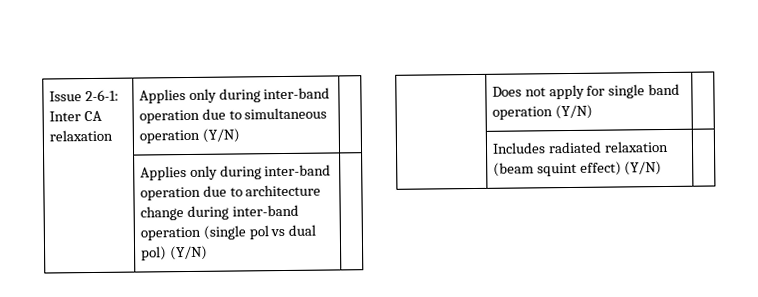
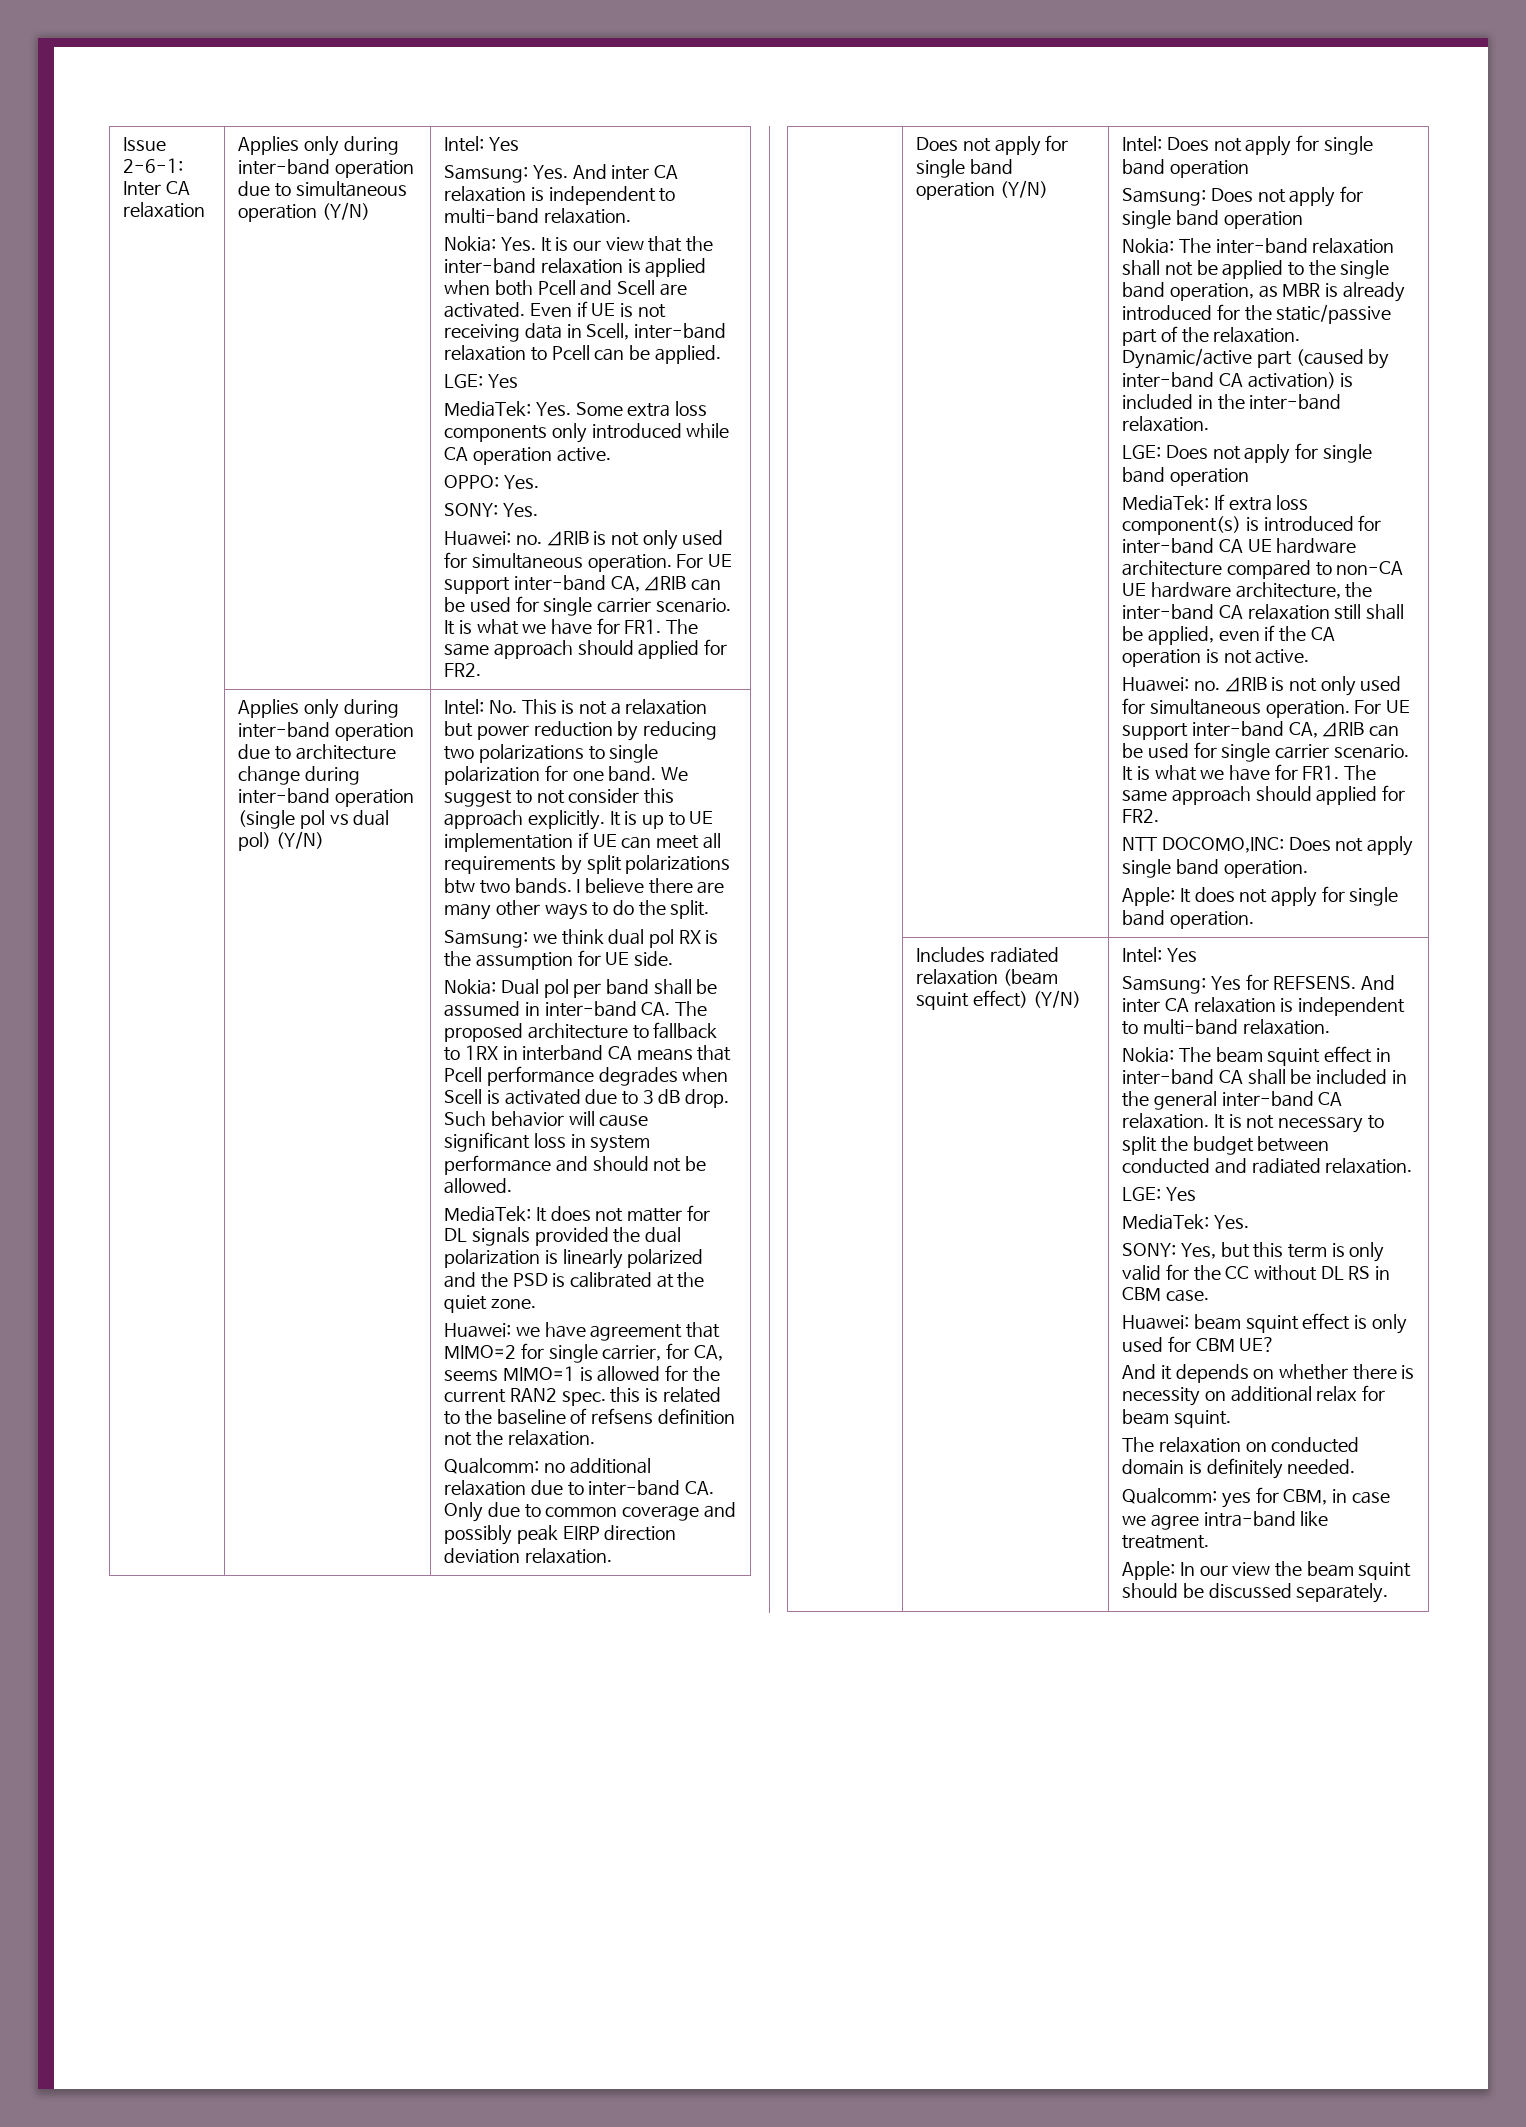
(240, 135) none -> [444,136,519,152] [444,164,678,183] [444,186,676,205] [444,208,631,224] [444,236,714,252] [444,258,707,277] [444,280,687,296] [444,301,666,318] [444,323,727,342] [444,345,721,364] [444,374,518,388] [444,401,707,417] [444,423,730,443] [444,447,611,465] [444,475,539,489] [444,503,538,517] [444,530,724,550] [444,552,733,572] [444,575,722,594] [444,596,731,616] [444,618,699,635] [444,639,728,659] [444,663,482,677] Intel: Yes // Samsung: Yes. And inter CA relaxation is independent to multi-band relaxation. // Nokia: Yes. It is our view that the inter-band relaxation is applied when both Pcell and Scell are activated. Even if UE is not receiving data in Scell, inter-band relaxation to Pcell can be applied. // LGE: Yes // MediaTek: Yes. Some extra loss components only introduced while CA operation active. // OPPO: Yes. // SONY: Yes. // Huawei: no. ΔRIB is not only used for simultaneous operation. For UE support inter-band CA, ΔRIB can be used for single carrier scenario. It is what we have for FR1. The same approach should applied for FR2.
(208, 253) none -> [444,699,708,715] [444,721,718,741] [444,744,659,763] [444,765,689,785] [444,788,675,807] [444,810,714,830] [444,832,721,852] [444,855,731,875] [444,878,725,894] [444,900,710,920] [444,929,719,948] [444,950,674,970] [444,979,718,998] [444,1001,707,1017] [444,1022,718,1042] [444,1045,732,1061] [444,1066,729,1086] [444,1089,730,1108] [444,1111,649,1127] [444,1132,651,1153] [444,1155,706,1175] [444,1178,513,1194] [444,1205,710,1222] [444,1227,682,1246] [444,1249,704,1269] [444,1272,705,1288] [444,1295,536,1313] [444,1322,721,1341] [444,1343,723,1363] [444,1365,720,1382] [444,1387,721,1406] [444,1408,735,1425] [444,1430,595,1446] [444,1458,651,1474] [444,1480,715,1496] [444,1502,736,1522] [444,1525,677,1545] [444,1548,612,1564] Intel: No. This is not a relaxation but power reduction by reducing two polarizations to single polarization for one band. We suggest to not consider this approach explicitly. It is up to UE implementation if UE can meet all requirements by split polarizations btw two bands. I believe there are many other ways to do the split. // Samsung: we think dual pol RX is the assumption for UE side. // Nokia: Dual pol per band shall be assumed in inter-band CA. The proposed architecture to fallback to 1RX in interband CA means that Pcell performance degrades when Scell is activated due to 3 dB drop. Such behavior will cause significant loss in system performance and should not be allowed. // MediaTek: It does not matter for DL signals provided the dual polarization is linearly polarized and the PSD is calibrated at the quiet zone. // Huawei: we have agreement that MIMO=2 for single carrier, for CA, seems MIMO=1 is allowed for the current RAN2 spec. this is related to the baseline of refsens definition not the relaxation. // Qualcomm: no additional relaxation due to inter-band CA. Only due to common coverage and possibly peak EIRP direction deviation relaxation.
(593, 112) none -> [1122,135,1373,156] [1122,159,1249,178] [1122,186,1364,207] [1122,210,1303,229] [1122,238,1395,254] [1122,260,1390,279] [1122,282,1405,302] [1122,304,1392,324] [1122,326,1301,346] [1122,348,1390,369] [1122,372,1354,389] [1122,394,1342,410] [1122,416,1210,432] [1122,443,1372,464] [1122,467,1249,486] [1122,494,1309,511] [1122,515,1382,535] [1122,538,1357,554] [1122,560,1404,579] [1122,582,1373,599] [1122,604,1405,620] [1122,625,1335,645] [1122,649,1310,667] [1122,676,1402,696] [1122,698,1411,718] [1122,721,1400,740] [1122,742,1409,762] [1122,764,1377,781] [1122,785,1406,805] [1122,809,1160,823] [1122,836,1414,856] [1122,859,1308,878] [1122,886,1399,907] [1122,910,1254,929] Intel: Does not apply for single band operation // Samsung: Does not apply for single band operation // Nokia: The inter-band relaxation shall not be applied to the single band operation, as MBR is already introduced for the static/passive part of the relaxation. Dynamic/active part (caused by inter-band CA activation) is included in the inter-band relaxation. // LGE: Does not apply for single band operation // MediaTek: If extra loss component(s) is introduced for inter-band CA UE hardware architecture compared to non-CA UE hardware architecture, the inter-band CA relaxation still shall be applied, even if the CA operation is not active. // Huawei: no. ΔRIB is not only used for simultaneous operation. For UE support inter-band CA, ΔRIB can be used for single carrier scenario. It is what we have for FR1. The same approach should applied for FR2. // NTT DOCOMO,INC: Does not apply single band operation. // Apple: It does not apply for single band operation.
(663, 168) none -> [1122,947,1197,963] [1122,974,1395,994] [1122,997,1406,1016] [1122,1019,1330,1035] [1122,1046,1391,1066] [1122,1069,1407,1085] [1122,1091,1343,1110] [1122,1113,1384,1133] [1122,1136,1330,1155] [1122,1158,1413,1174] [1122,1187,1196,1201] [1122,1214,1249,1230] [1122,1242,1385,1262] [1122,1264,1391,1281] [1122,1287,1209,1302] [1122,1313,1407,1334] [1122,1336,1276,1352] [1122,1364,1415,1383] [1122,1385,1386,1406] [1122,1409,1231,1428] [1122,1437,1360,1453] [1122,1458,1356,1479] [1122,1487,1390,1508] [1122,1511,1329,1530] [1122,1535,1210,1549] [1122,1561,1412,1580] [1122,1583,1389,1603] Intel: Yes // Samsung: Yes for REFSENS. And inter CA relaxation is independent to multi-band relaxation. // Nokia: The beam squint effect in inter-band CA shall be included in the general inter-band CA relaxation. It is not necessary to split the budget between conducted and radiated relaxation. // LGE: Yes // MediaTek: Yes. // SONY: Yes, but this term is only valid for the CC without DL RS in CBM case. // Huawei: beam squint effect is only used for CBM UE? // And it depends on whether there is necessity on additional relax for beam squint. // The relaxation on conducted domain is definitely needed. // Qualcomm: yes for CBM, in case we agree intra-band like treatment. // Apple: In our view the beam squint should be discussed separately.

